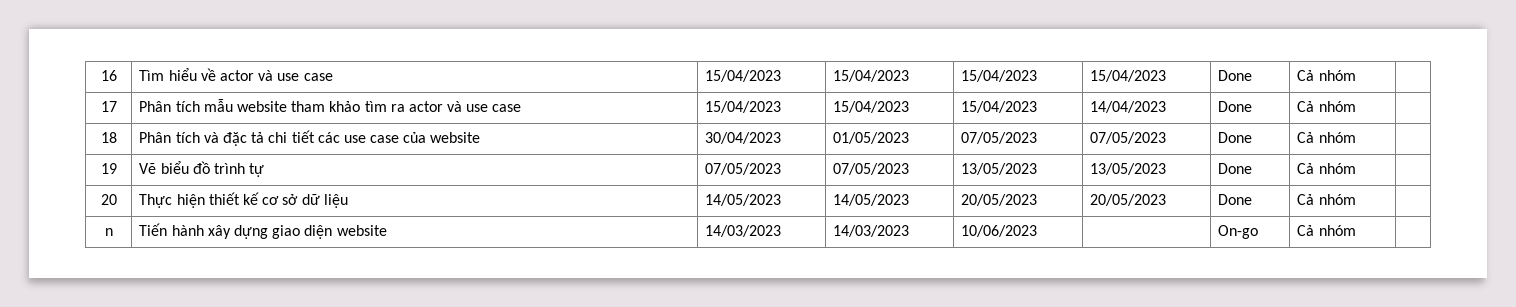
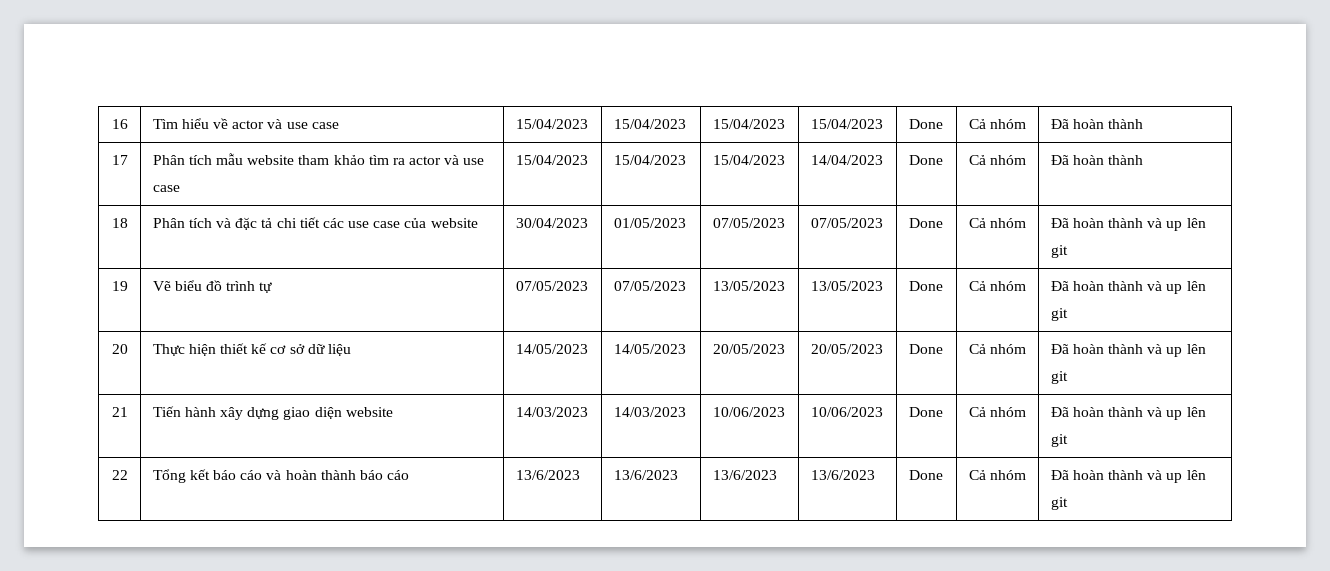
(1356, 75) none -> [1050,119,1143,129] Đã hoàn thành
(1356, 106) none -> [1050,155,1143,165] Đã hoàn thành
(1356, 137) none -> [1050,218,1206,231] [1050,245,1068,258] Đã hoàn thành và up lên git
(1356, 168) none -> [1050,281,1206,294] [1050,308,1068,321] Đã hoàn thành và up lên git
[104,228,113,236] // n -> [1050,344,1206,357] [1050,371,1068,384] [111,407,128,417] Đã hoàn thành và up lên git // 21
[1218,225,1259,239] [1297,225,1356,236] | On-go | Cả nhóm | -> [810,407,883,417] [908,407,943,417] [968,407,1026,417] [1050,407,1206,420] [1050,434,1068,447] [111,470,128,480] [152,469,410,483] [515,470,580,480] [613,470,678,480] [712,470,777,480] [810,470,875,480] [908,470,943,480] [968,470,1026,480] [1050,470,1206,483] [1050,497,1068,510] 10/06/2023 | Done | Cả nhóm | Đã hoàn thành và up lên git // 22 | Tổng kết báo cáo và hoàn thành báo cáo | 13/6/2023 | 13/6/2023 | 13/6/2023 | 13/6/2023 | Done | Cả nhóm | Đã hoàn thành và up lên git

